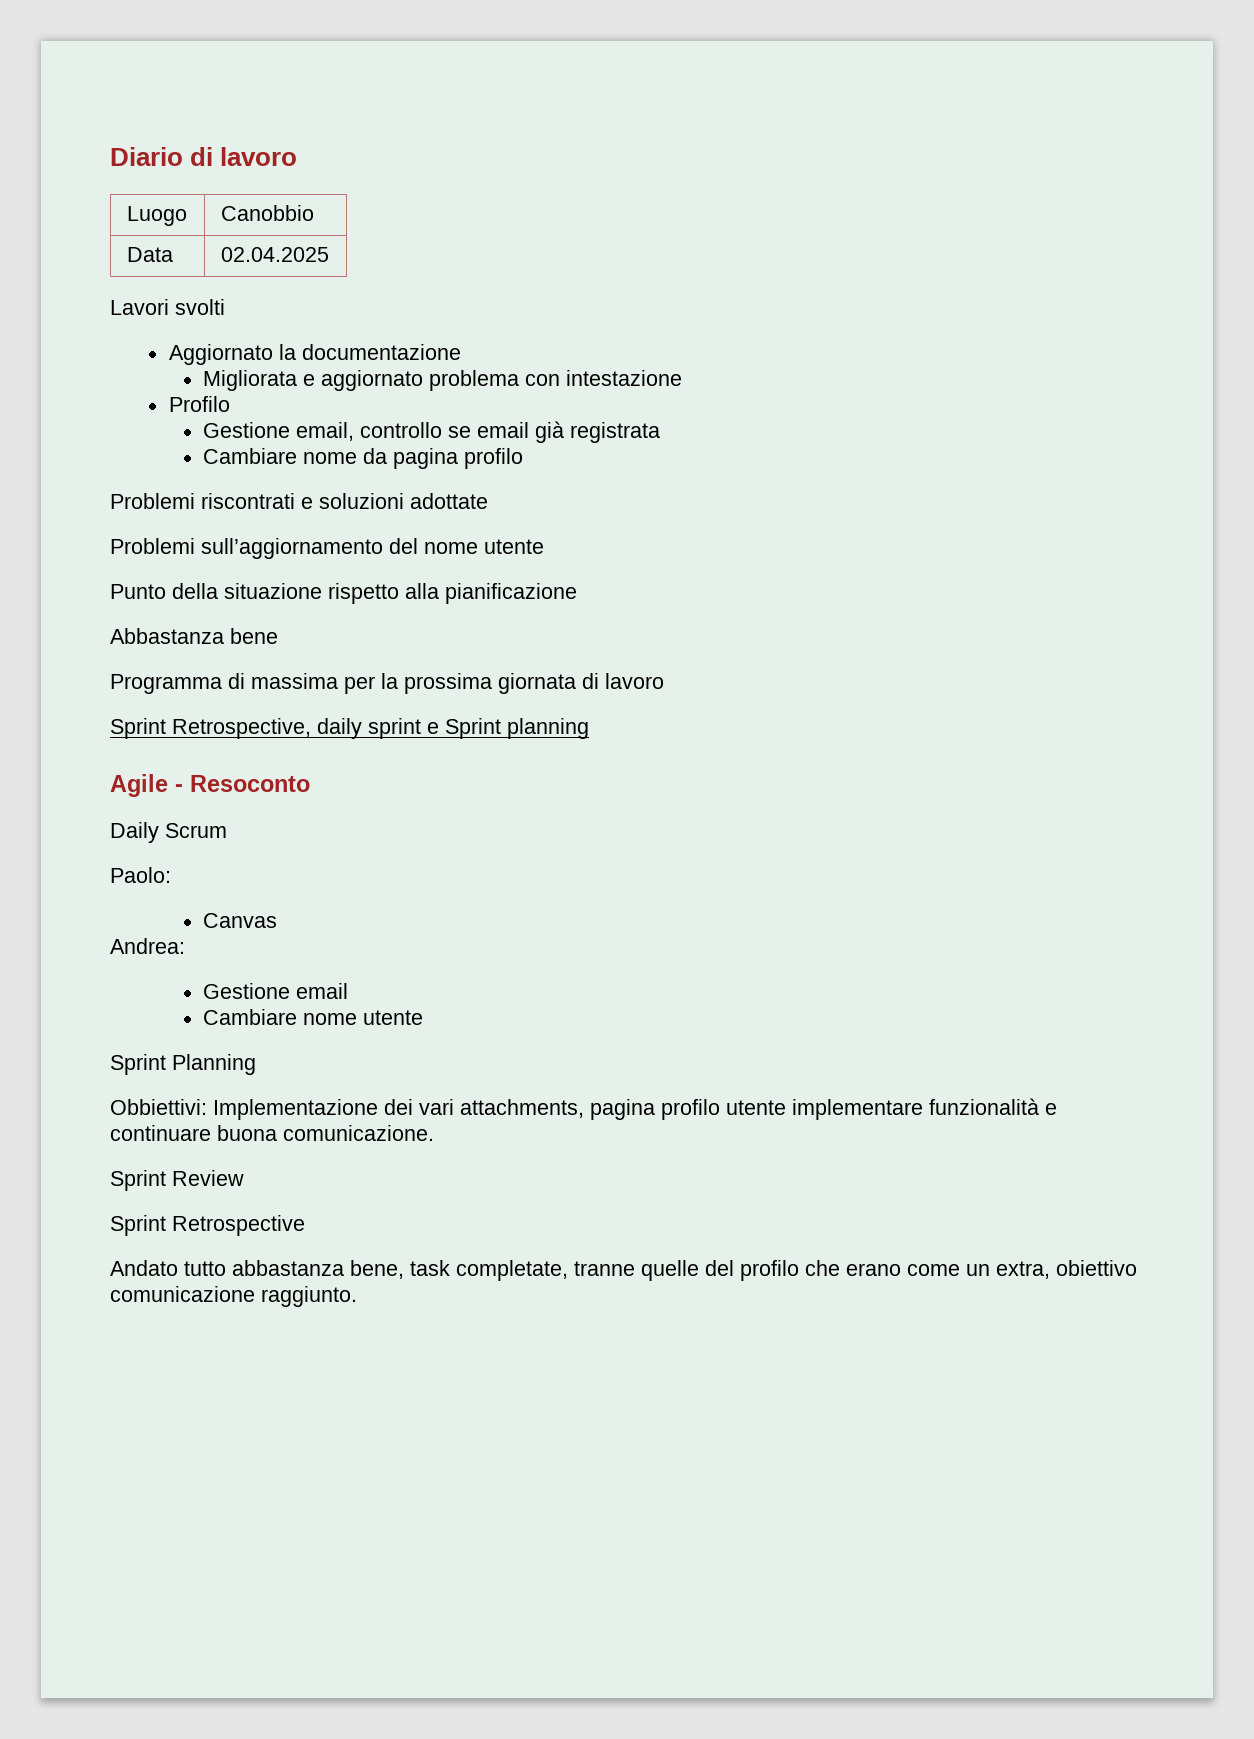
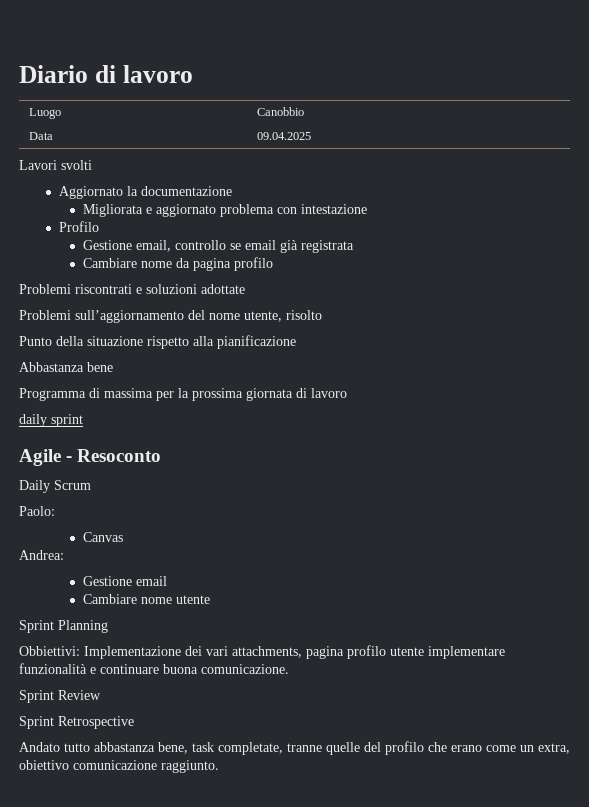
[220,247,329,262] 02.04.2025 -> [257,132,312,140] 09.04.2025
[484,539,544,554] utente -> [244,310,322,322] utente, risolto
[110,718,311,739] Sprint Retrospective, -> (347, 393) none
[427,718,589,739] e Sprint planning -> (83, 420) none

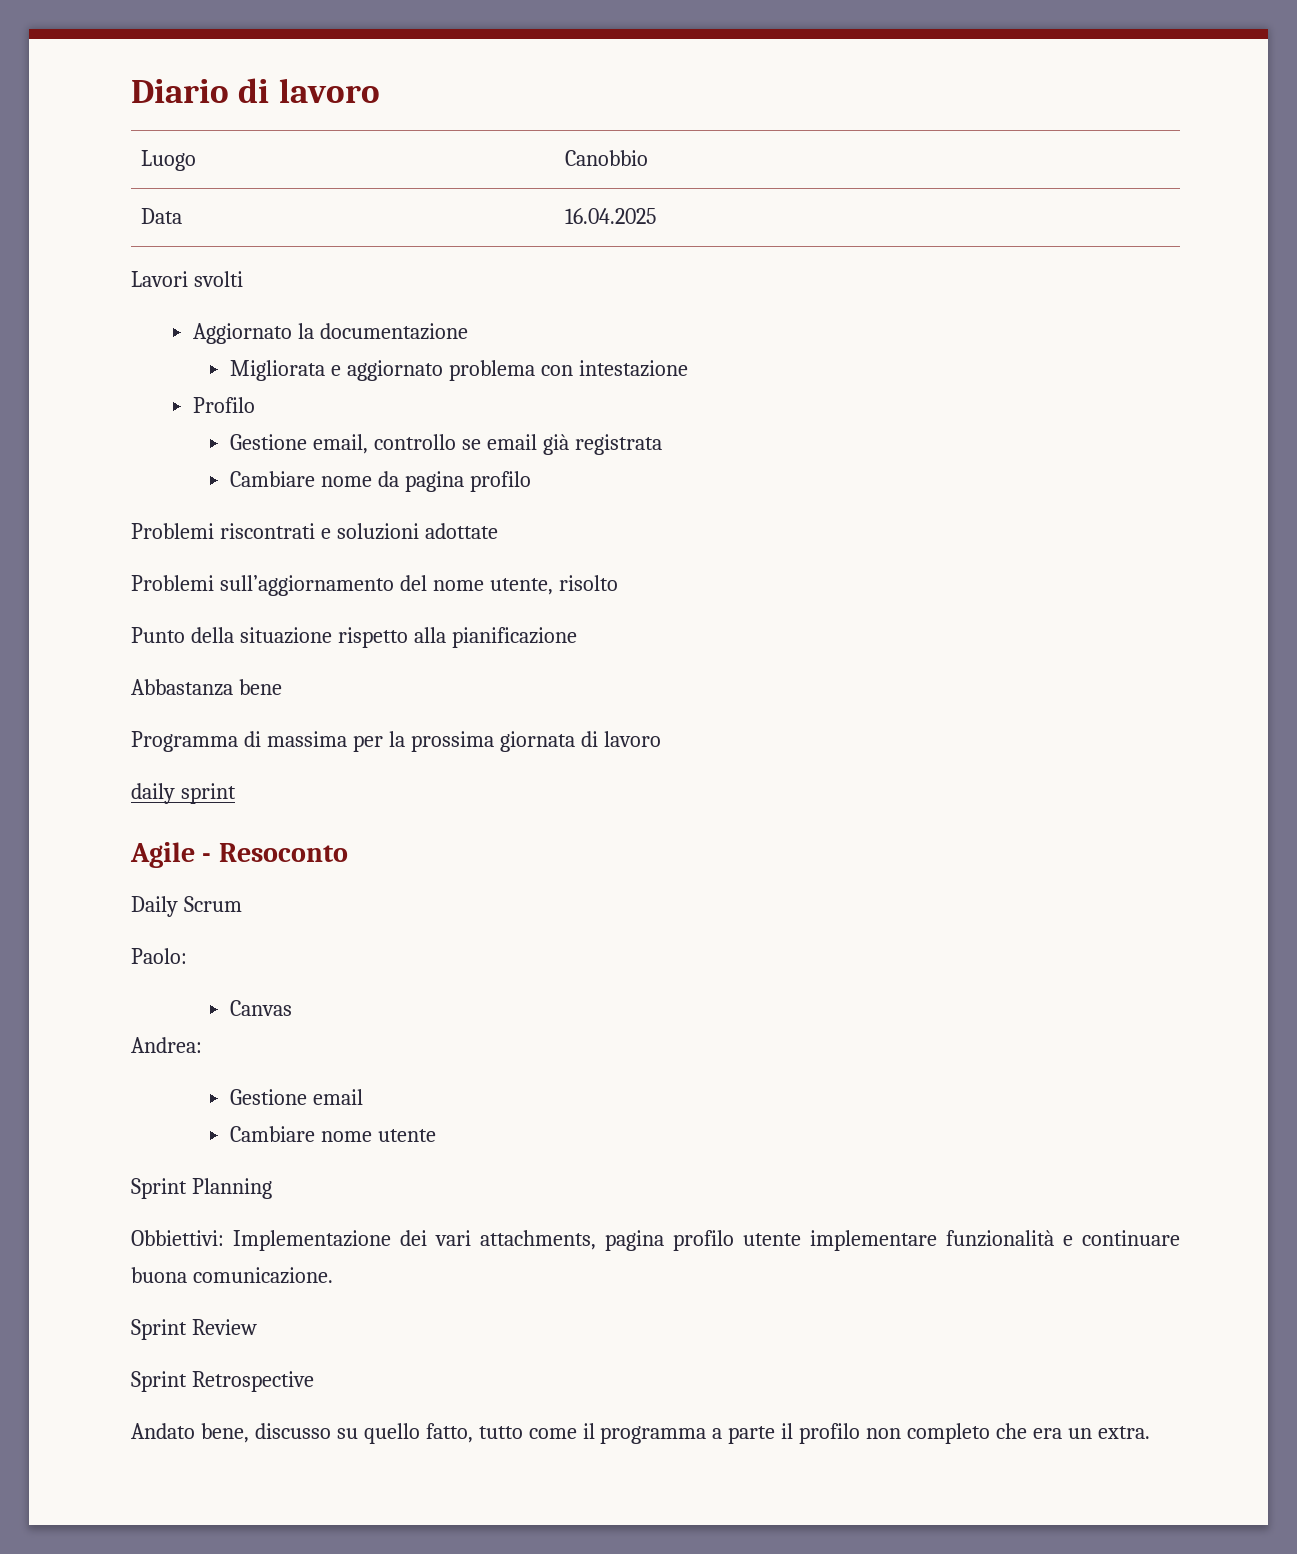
[257,132,312,140] 09.04.2025 -> [565,208,657,224] 16.04.2025
[64,741,570,755] [19,760,219,773] tutto abbastanza bene, task completate, tranne quelle del profilo che erano come un extra, obiettivo comunicazione raggiunto. -> [200,1423,1150,1444] bene, discusso su quello fatto, tutto come il programma a parte il profilo non completo che era un extra.

